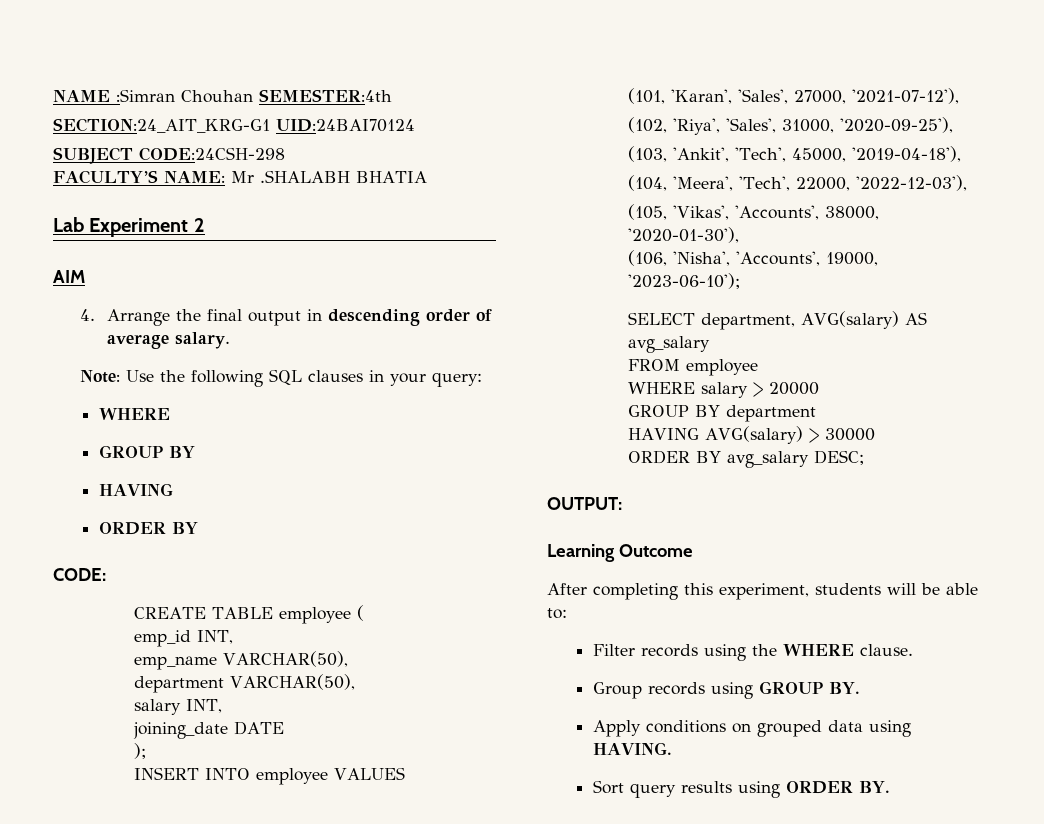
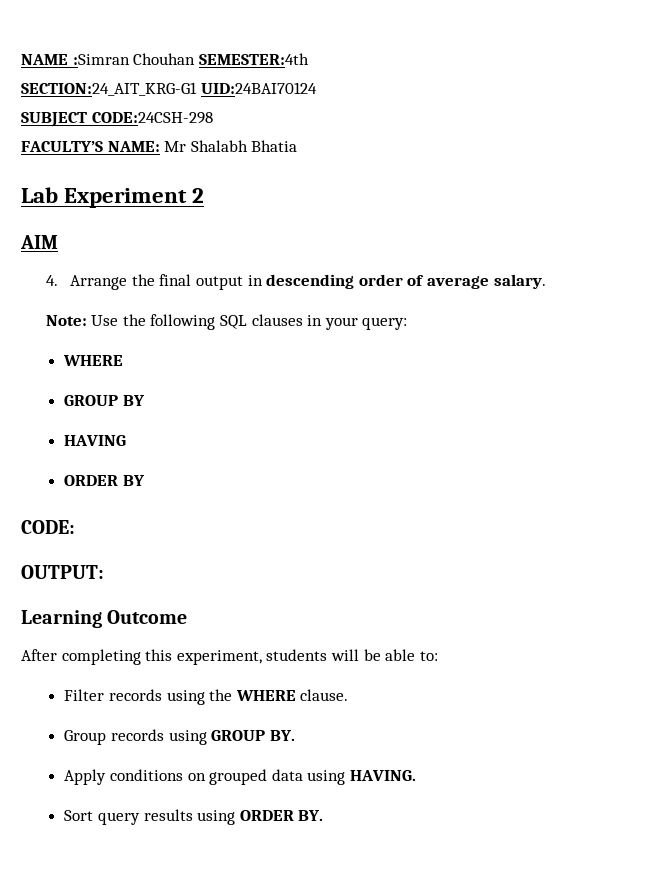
[259,170,427,183] .SHALABH BHATIA -> [190,140,298,152] Shalabh Bhatia
[133,605,364,624] [133,630,233,647] [133,651,348,670] [133,674,355,693] [133,699,222,715] [132,721,284,739] [133,743,146,759] [133,767,405,785] [627,88,959,104] [627,117,953,135] [627,146,961,162] [627,175,967,191] [627,204,879,220] [627,227,739,243] [627,250,878,266] [627,273,740,289] [627,311,927,330] [627,336,710,353] [627,359,758,376] [627,382,819,398] [627,405,816,422] [627,426,875,444] [627,450,864,468] // CREATE TABLE employee ( // emp_id INT, // emp_name VARCHAR(50), // department VARCHAR(50), // salary INT, // joining_date DATE // ); // INSERT INTO employee VALUES // (101, 'Karan', 'Sales', 27000, '2021-07-12'), // (102, 'Riya', 'Sales', 31000, '2020-09-25'), // (103, 'Ankit', 'Tech', 45000, '2019-04-18'), // (104, 'Meera', 'Tech', 22000, '2022-12-03'), // (105, 'Vikas', 'Accounts', 38000, '2020-01-30'), // (106, 'Nisha', 'Accounts', 19000, '2023-06-10'); // SELECT department, AVG(salary) AS avg_salary // FROM employee // WHERE salary > 20000 // GROUP BY department // HAVING AVG(salary) > 30000 // ORDER BY avg_salary DESC; -> (75, 527) none

